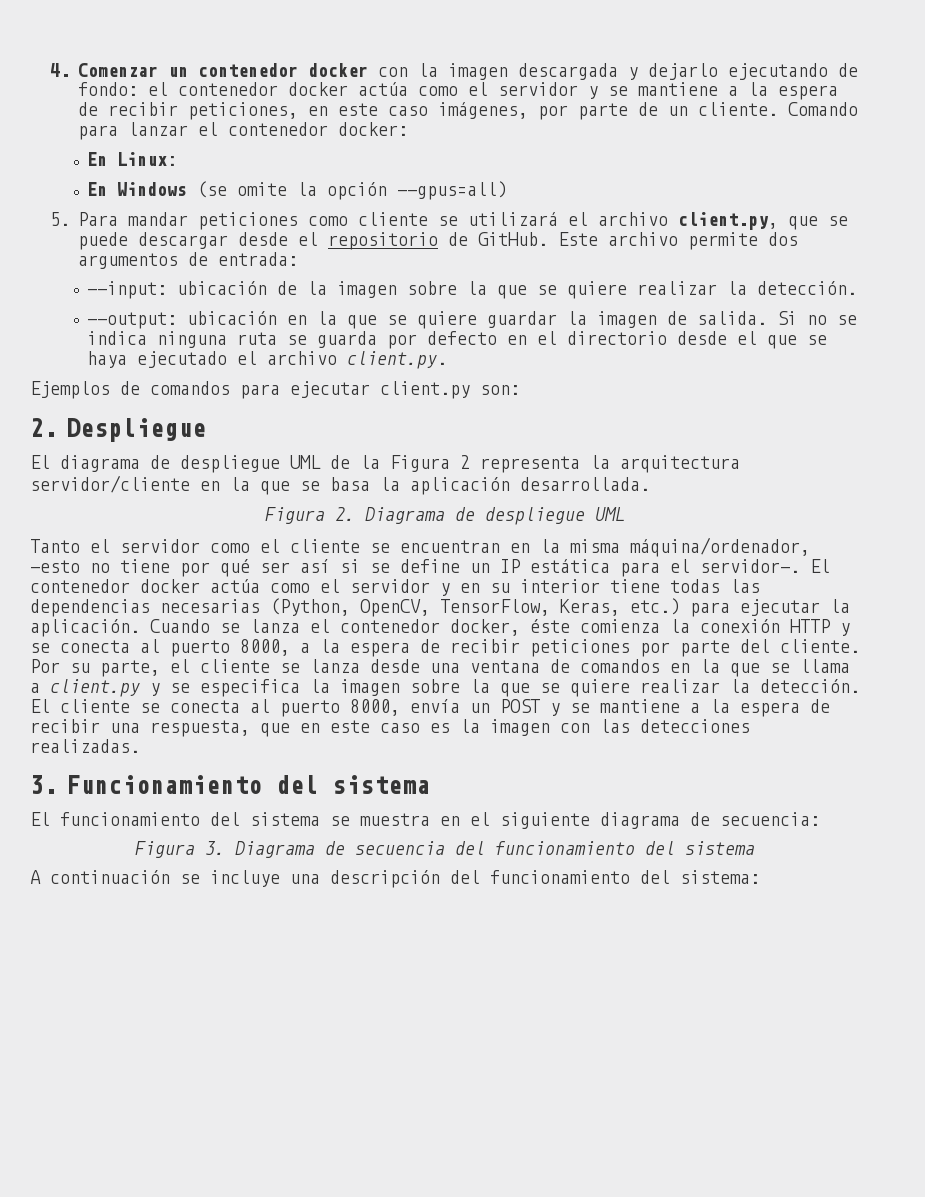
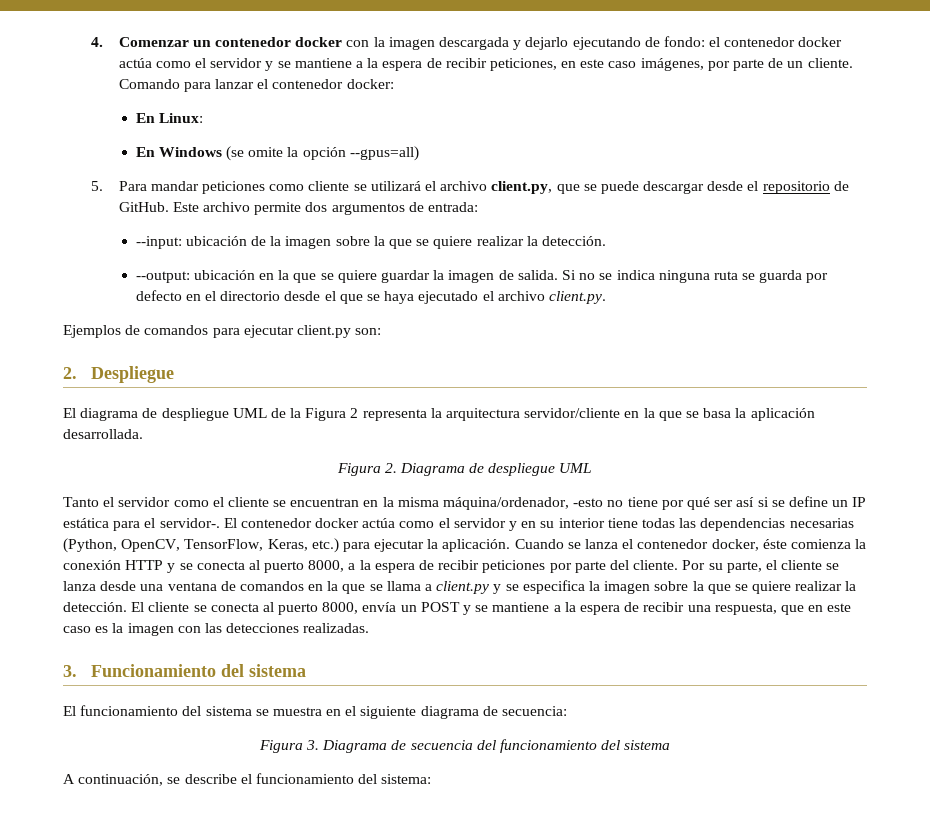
[50,870,480,888] continuación se incluye una descripción del -> [78,774,252,786] continuación, se describe el

